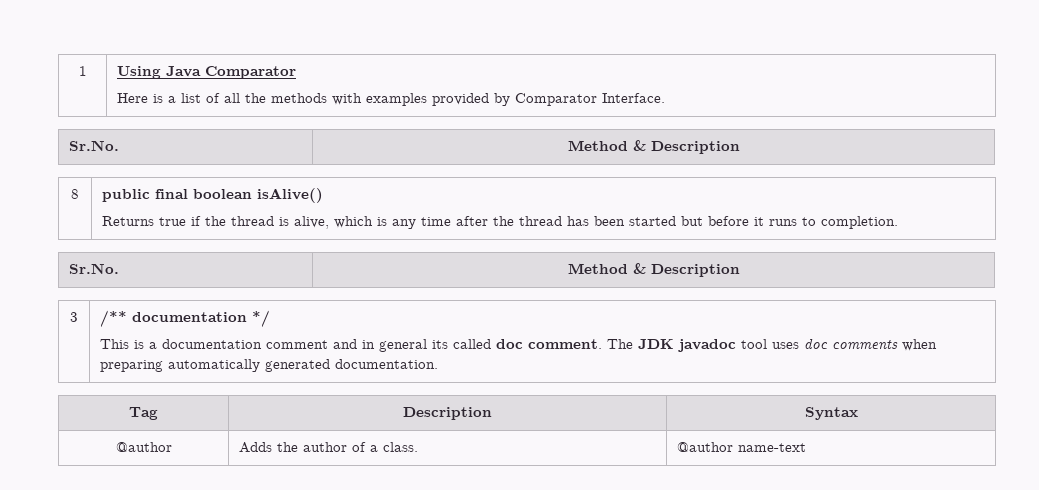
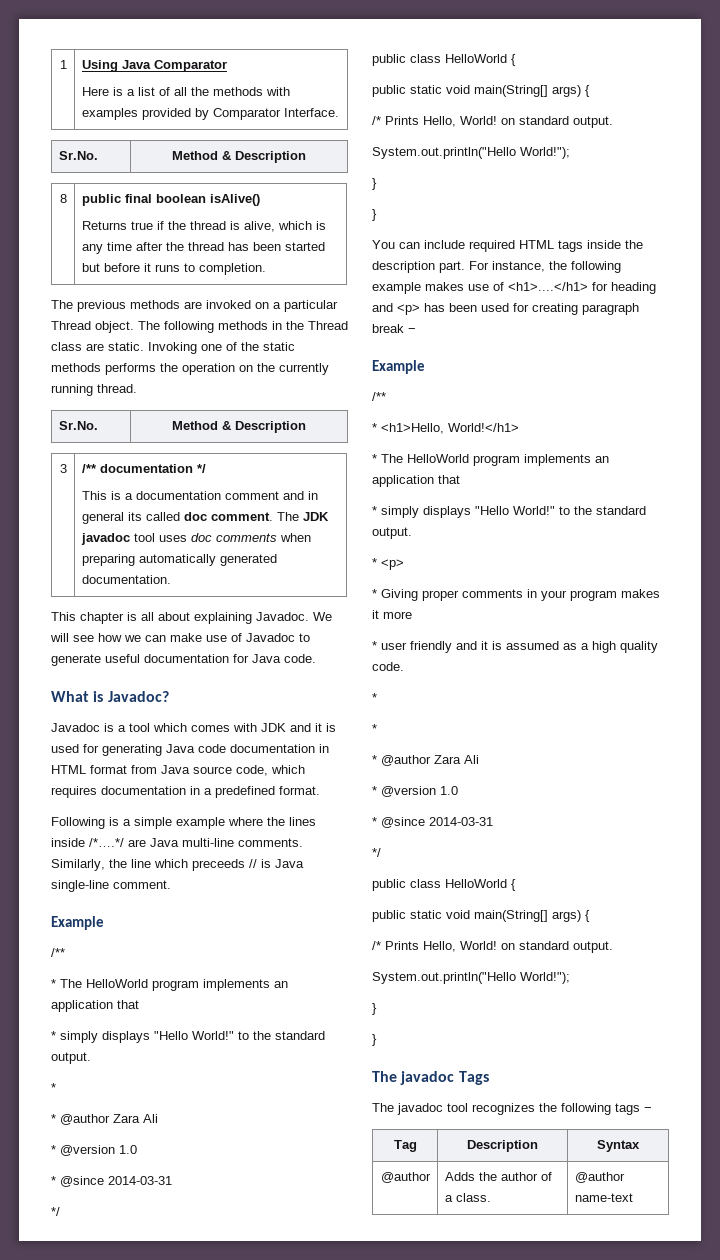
(899, 222) none -> [51,300,338,312] [51,321,348,333] [51,342,295,354] [51,363,329,375] [51,384,137,396] // The previous methods are invoked on a particular Thread object. The following methods in the Thread class are static. Invoking one of the static methods performs the operation on the currently running thread.
(439, 364) none -> [51,612,332,624] [50,633,310,642] [51,654,316,666] [51,691,169,702] [51,723,336,732] [51,744,329,756] [51,765,305,776] [51,786,320,798] [51,817,316,829] [51,838,303,847] [51,859,304,871] [51,880,171,892] [51,916,104,930] [51,948,65,957] [51,979,288,991] [51,1000,139,1012] [51,1031,325,1043] [51,1052,91,1064] [51,1083,56,1092] [51,1114,158,1125] [51,1145,137,1156] [51,1176,172,1187] [51,1207,60,1216] [372,54,516,66] [372,85,590,97] [372,116,613,128] [372,147,570,159] [372,178,377,190] [372,209,377,221] [372,240,643,252] [372,261,621,273] [372,282,656,294] [372,303,639,315] [372,324,416,333] [372,360,425,374] [372,392,386,401] [372,423,519,434] [372,454,609,466] [372,475,460,487] [372,506,646,518] [372,527,412,539] [372,558,404,570] [372,589,660,601] [372,610,412,619] [372,641,658,653] [372,662,404,671] [372,693,377,702] [372,724,377,733] [372,755,479,766] [372,786,458,797] [372,817,493,828] [372,848,381,857] [372,879,516,891] [372,910,590,922] [372,941,613,953] [372,972,570,984] [372,1003,377,1015] [372,1034,377,1046] [372,1071,489,1085] [372,1103,652,1115] // This chapter is all about explaining Javadoc. We will see how we can make use of Javadoc to generate useful documentation for Java code. // What is Javadoc? // Javadoc is a tool which comes with JDK and it is used for generating Java code documentation in HTML format from Java source code, which requires documentation in a predefined format. // Following is a simple example where the lines inside /*….*/ are Java multi-line comments. Similarly, the line which preceeds // is Java single-line comment. // Example // /** // * The HelloWorld program implements an application that // * simply displays "Hello World!" to the standard output. // * // * @author Zara Ali // * @version 1.0 // * @since 2014-03-31 // */ // public class HelloWorld { // public static void main(String[] args) { // /* Prints Hello, World! on standard output. // System.out.println("Hello World!"); // } // } // You can include required HTML tags inside the description part. For instance, the following example makes use of <h1>....</h1> for heading and <p> has been used for creating paragraph break − // Example // /** // * <h1>Hello, World!</h1> // * The HelloWorld program implements an application that // * simply displays "Hello World!" to the standard output. // * <p> // * Giving proper comments in your program makes it more // * user friendly and it is assumed as a high quality code. // * // * // * @author Zara Ali // * @version 1.0 // * @since 2014-03-31 // */ // public class HelloWorld { // public static void main(String[] args) { // /* Prints Hello, World! on standard output. // System.out.println("Hello World!"); // } // } // The javadoc Tags // The javadoc tool recognizes the following tags −

